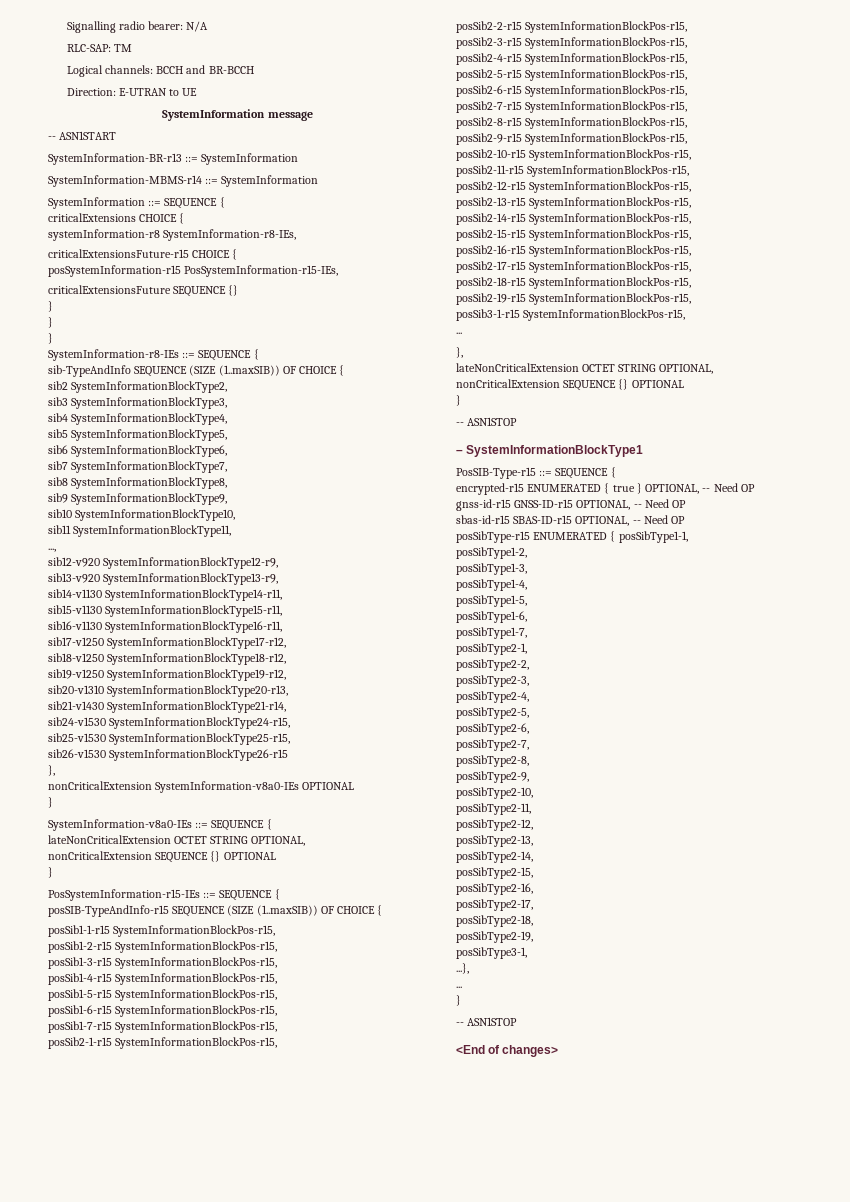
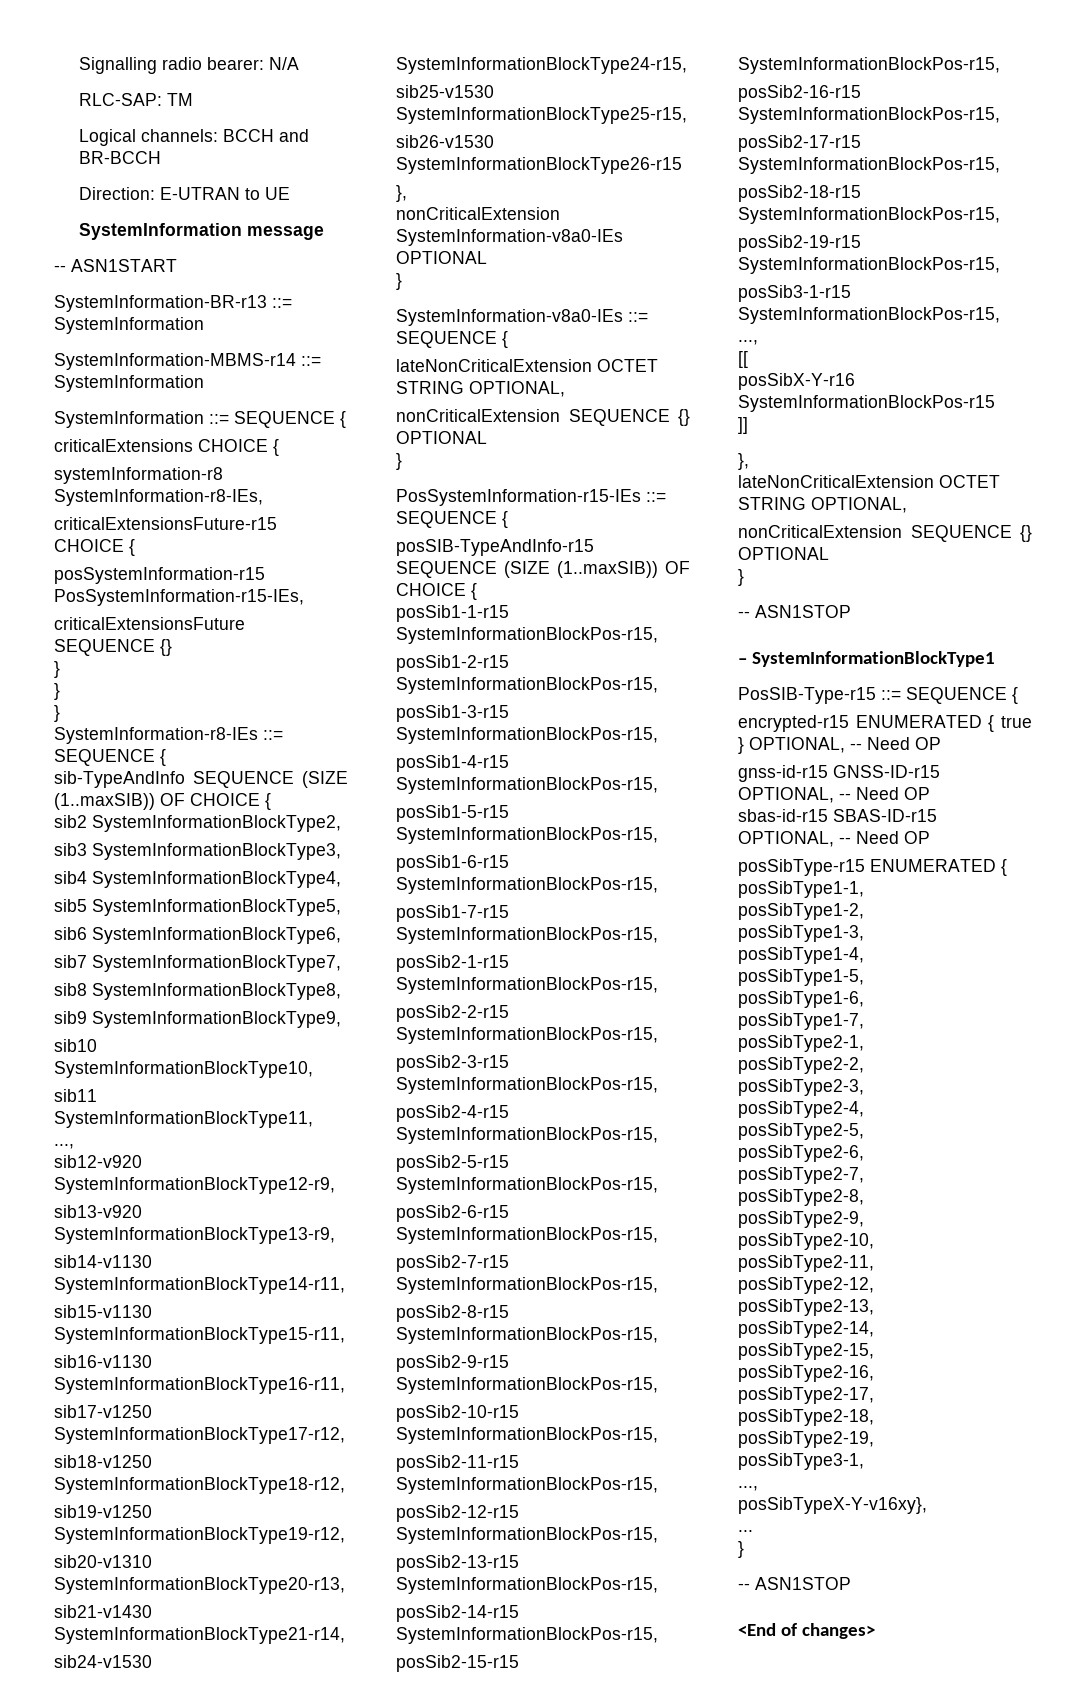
[456,332,462,334] ... -> [738,340,758,345] [738,351,748,368] [738,373,855,390] [738,395,995,412] [738,417,748,434] ..., // [[ // posSibX-Y-r16 SystemInformationBlockPos-r15 // ]]
[456,963,469,974] ...}, -> [738,1486,758,1491] [738,1497,927,1514] ..., // posSibTypeX-Y-v16xy},

